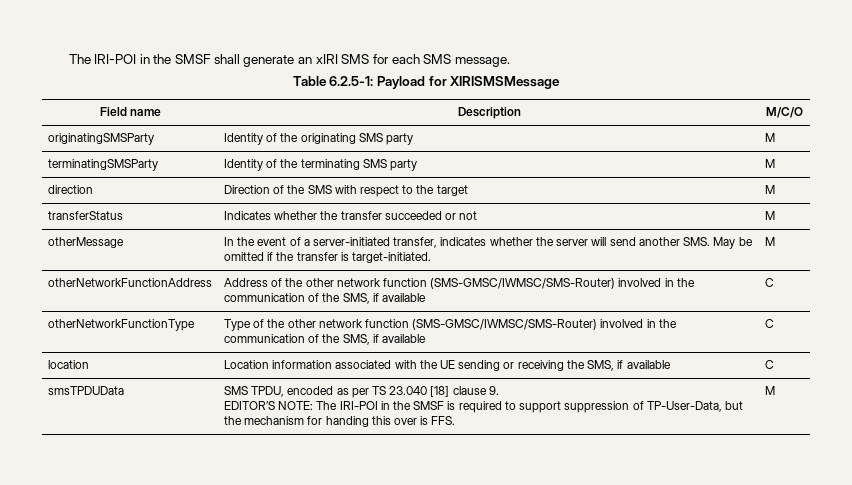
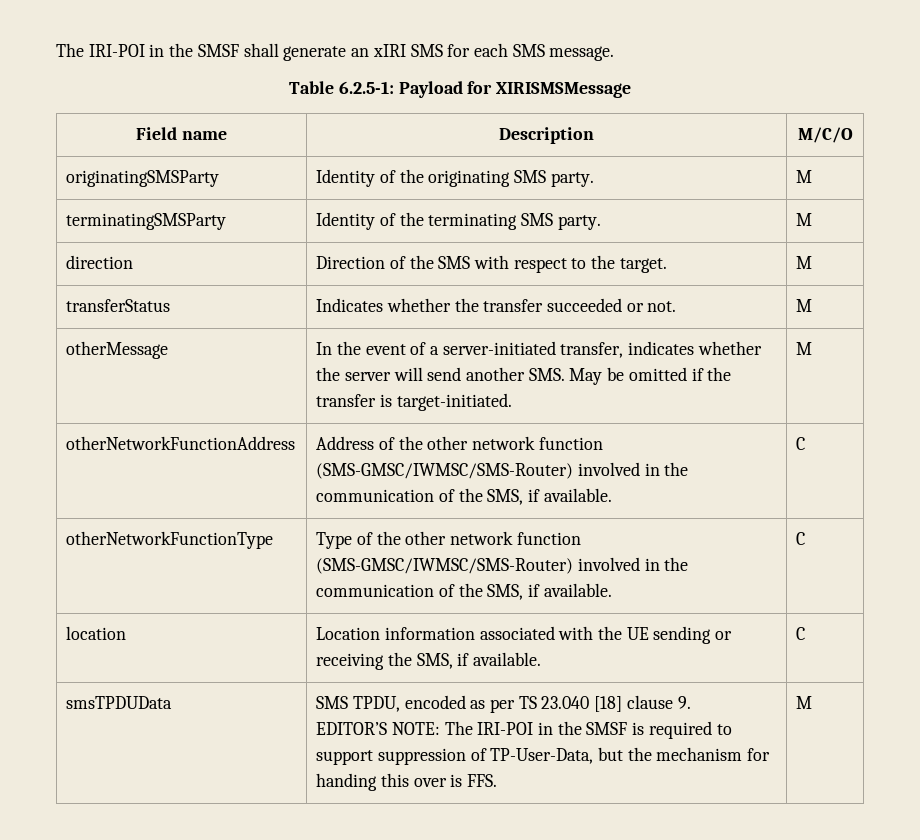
[386,133,414,145] party -> [550,172,594,187] party.
[390,159,418,171] party -> [557,215,601,230] party.
[436,185,468,196] target -> [619,258,667,273] target.
[459,211,478,220] not -> [647,301,677,312] not.
[382,293,427,302] available -> [543,488,612,502] available.
[382,334,427,343] available -> [543,583,612,597] available.
[626,360,671,369] available -> [473,652,542,666] available.

